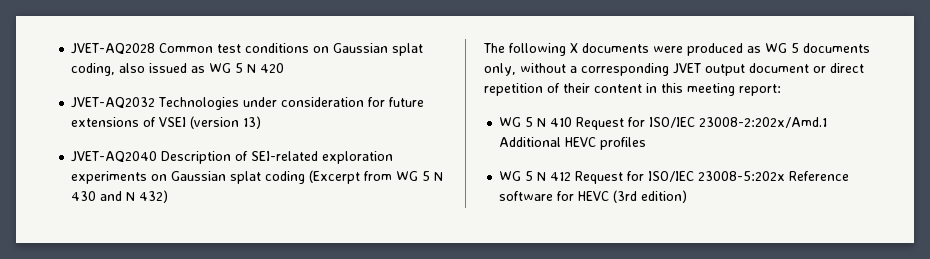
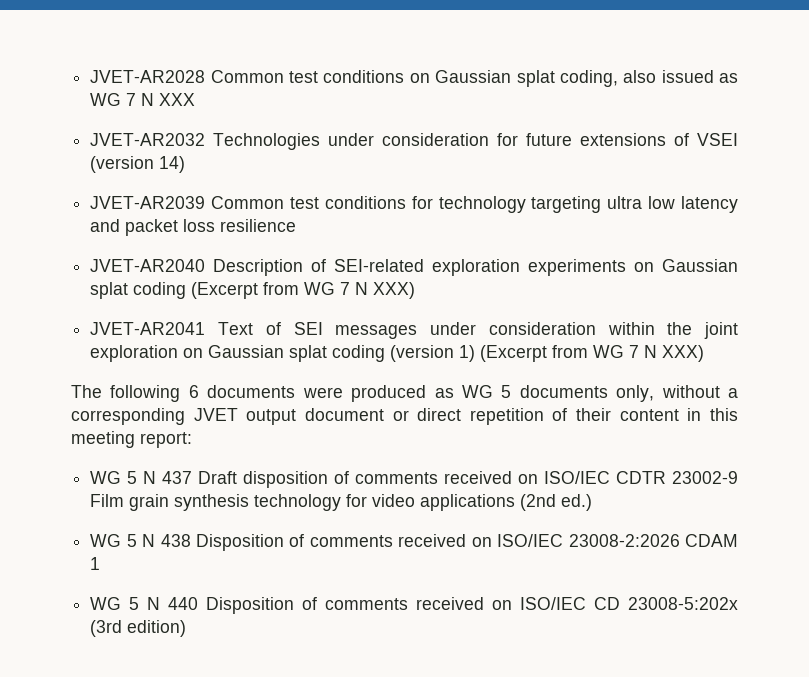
[71,43,156,55] JVET-AQ2028 -> [90,70,206,83] JVET-AR2028
[235,63,285,73] [71,97,156,109] 5 N 420 // JVET-AQ2032 -> [126,93,196,106] [90,133,206,146] 7 N XXX // JVET-AR2032
[243,116,262,129] [71,151,158,163] 13) // JVET-AQ2040 -> [159,156,186,173] [90,196,738,213] [90,219,297,236] [90,259,206,272] 14) // JVET-AR2039 Common test conditions for technology targeting ultra low latency and packet loss resilience // JVET-AR2040
[422,171,444,181] [71,190,169,203] 5 N 430 and N 432) -> [340,282,416,299] [90,322,738,339] [90,345,705,362] 7 N XXX) // JVET-AR2041 Text of SEI messages under consideration within the joint exploration on Gaussian splat coding (version 1) (Excerpt from WG 7 N XXX)
[570,43,578,53] X -> [188,385,199,398] 6
[550,117,828,130] [499,137,647,150] [499,171,850,184] [499,191,610,201] 410 Request for ISO/IEC 23008-2:202x/Amd.1 Additional HEVC profiles // WG 5 N 412 Request for ISO/IEC 23008-5:202x Reference software for HEVC -> [162,471,738,488] [90,494,593,511] [90,534,738,551] [90,557,101,570] [90,597,738,614] 437 Draft disposition of comments received on ISO/IEC CDTR 23002-9 Film grain synthesis technology for video applications (2nd ed.) // WG 5 N 438 Disposition of comments received on ISO/IEC 23008-2:2026 CDAM 1 // WG 5 N 440 Disposition of comments received on ISO/IEC CD 23008-5:202x

